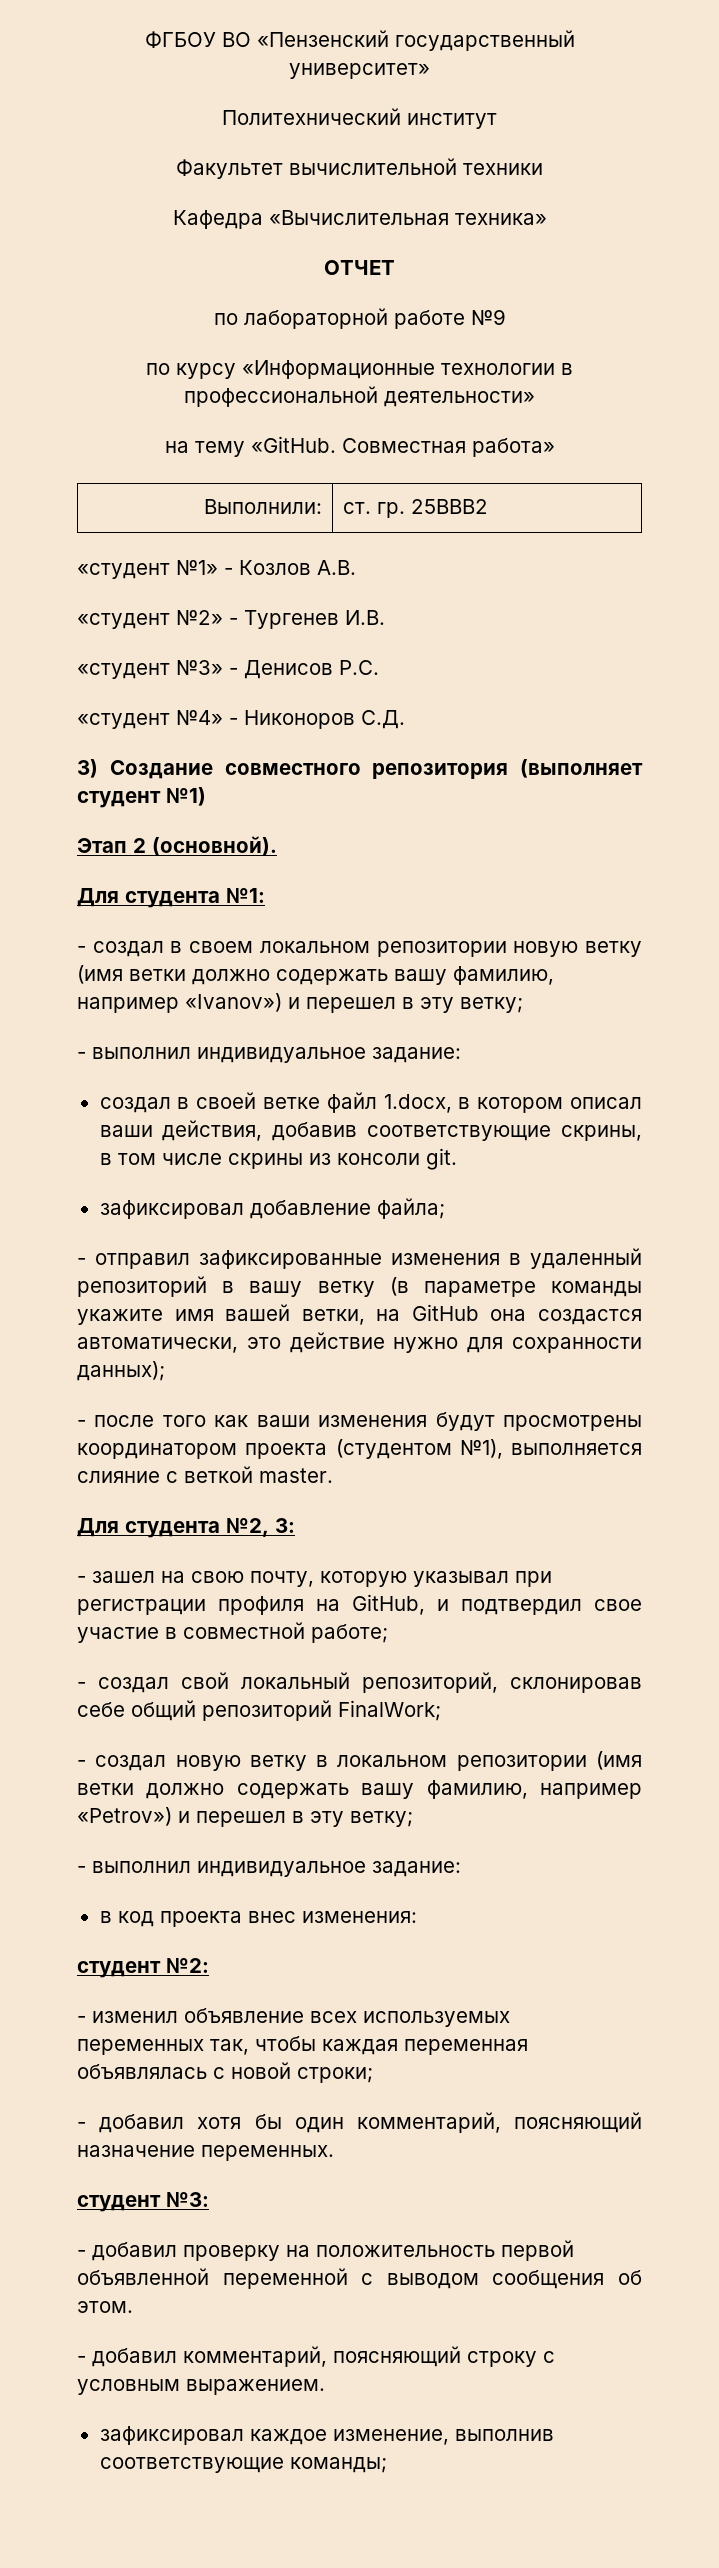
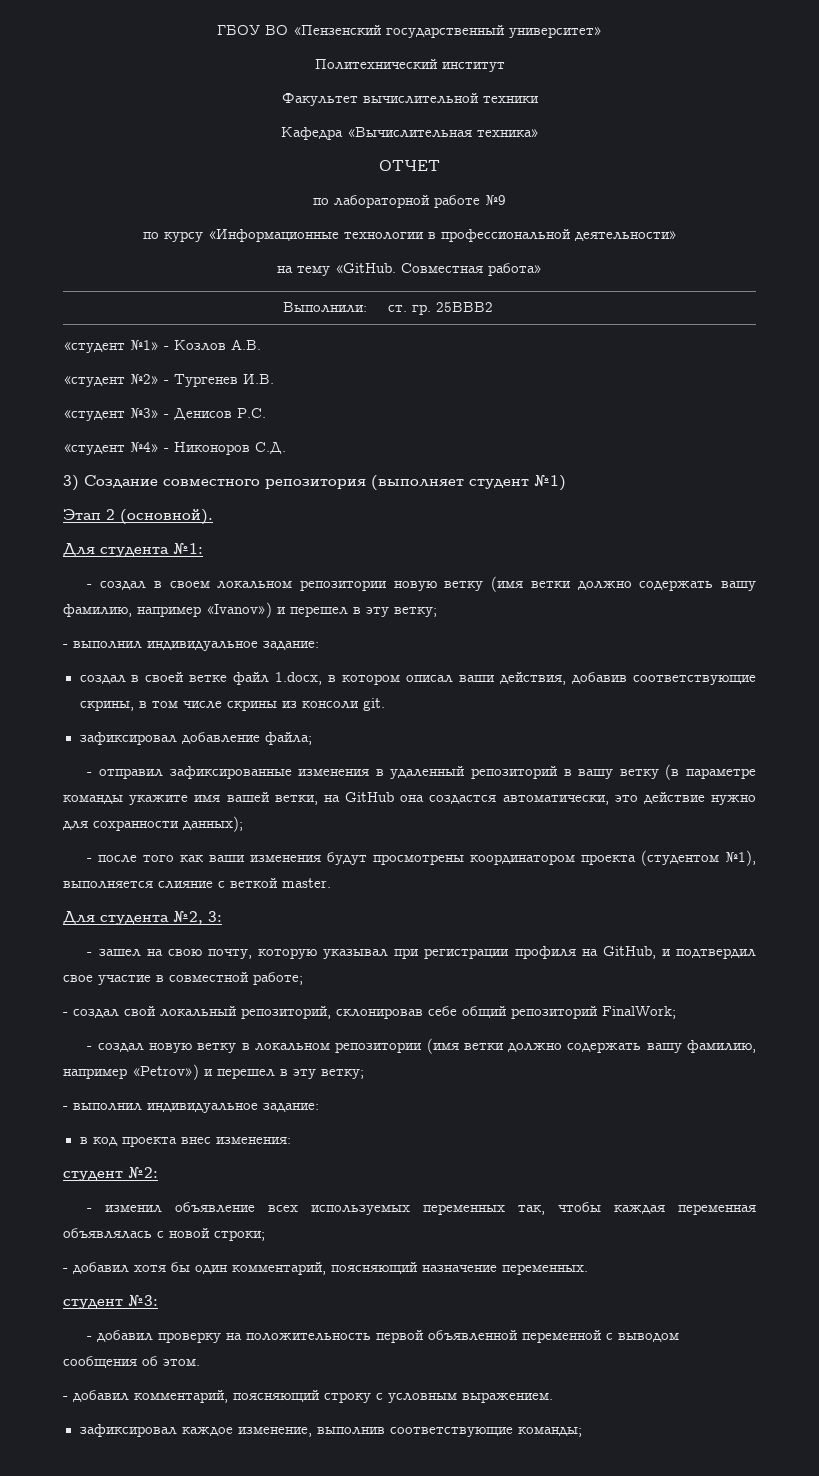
[144,31,216,48] ФГБОУ -> [217,25,260,35] ГБОУ

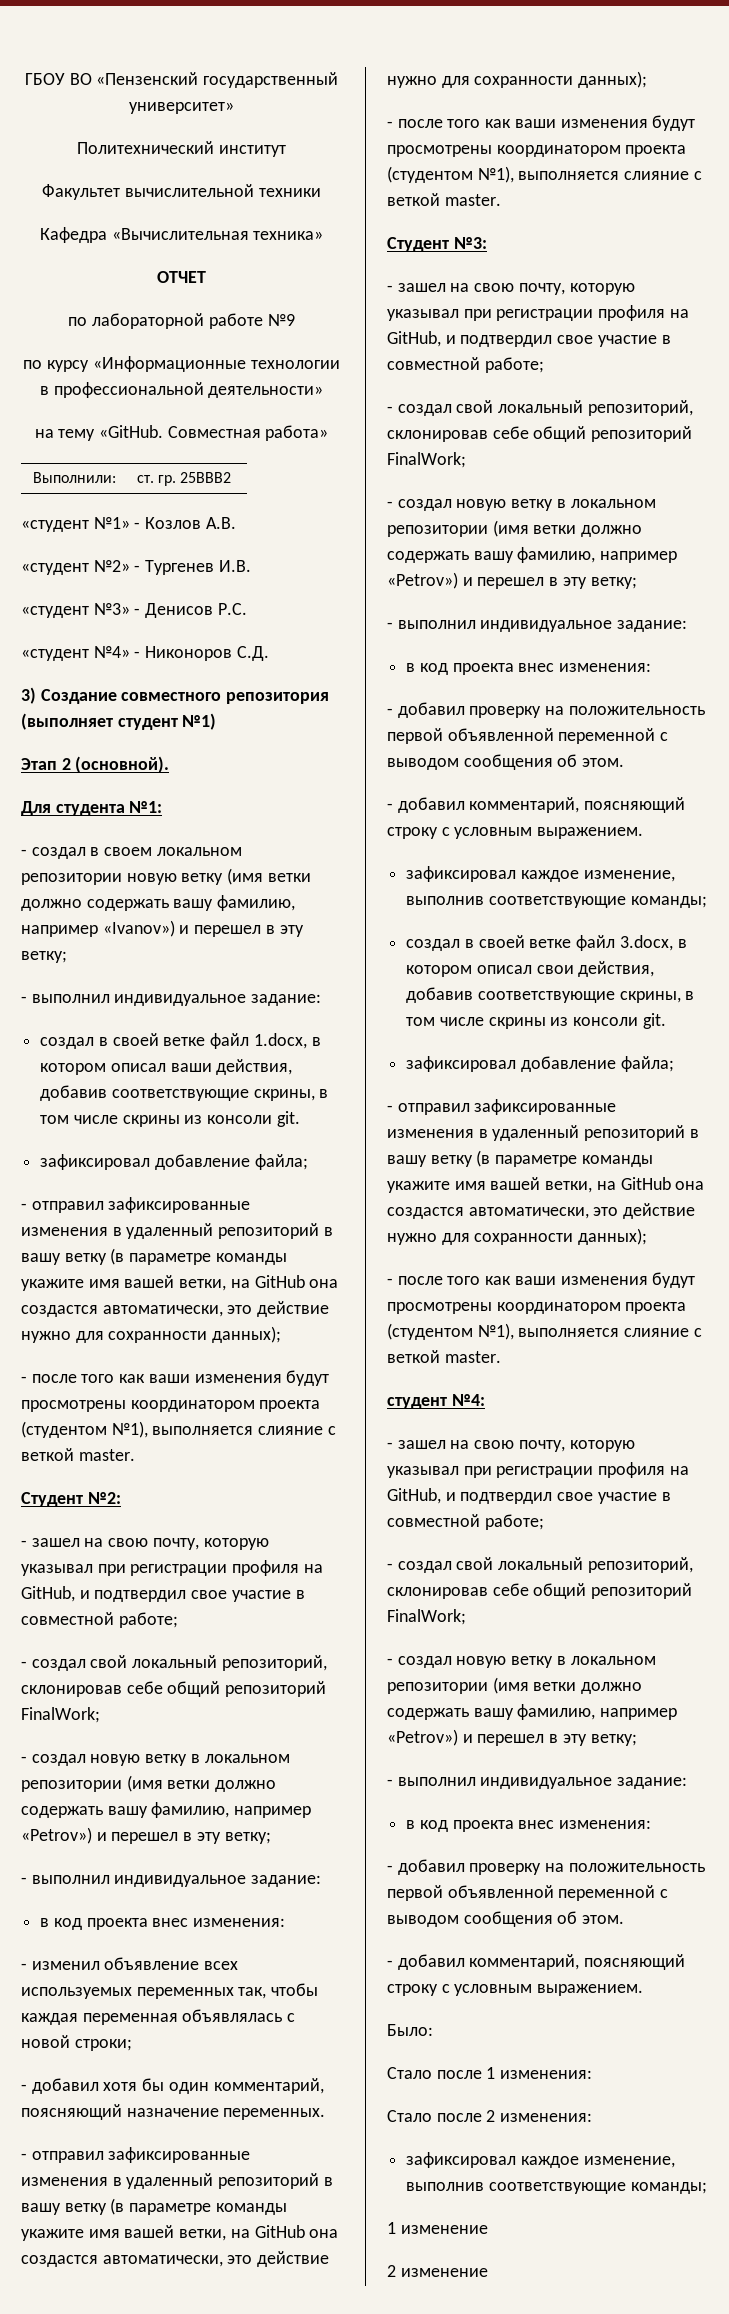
[63,910,222,925] Для студента №2, 3: -> [21,1492,121,1507] Студент №2:
[63,1166,158,1181] // студент №2: -> (286, 1922) none
[63,1294,158,1309] студент №3: -> [21,2147,251,2163] [21,2173,333,2189] [21,2198,287,2215] [21,2225,339,2241] [21,2251,330,2267] [387,71,648,88] [387,115,696,131] [387,145,687,157] [387,166,702,183] [387,193,501,206] [387,237,487,252] [387,283,635,295] [387,305,689,321] [387,331,671,347] [387,357,544,373] [387,400,693,416] [387,426,693,442] [387,452,466,468] [387,499,656,511] [387,520,643,537] [387,547,678,563] [387,572,637,589] [387,620,688,632] [406,663,652,675] - отправил зафиксированные изменения в удаленный репозиторий в вашу ветку (в параметре команды укажите имя вашей ветки, на GitHub она создастся автоматически, это действие нужно для сохранности данных); // - после того как ваши изменения будут просмотрены координатором проекта (студентом №1), выполняется слияние с веткой master. // Студент №3: // - зашел на свою почту, которую указывал при регистрации профиля на GitHub, и подтвердил свое участие в совместной работе; // - создал свой локальный репозиторий, склонировав себе общий репозиторий FinalWork; // - создал новую ветку в локальном репозитории (имя ветки должно содержать вашу фамилию, например «Petrov») и перешел в эту ветку; // - выполнил индивидуальное задание: // в код проекта внес изменения:
(582, 1432) none -> [406,935,687,951] [406,961,655,977] [406,987,695,1003] [406,1013,666,1029] [406,1056,674,1072] [387,1099,617,1115] [387,1125,699,1141] [387,1150,653,1167] [387,1177,705,1193] [387,1203,696,1219] [387,1228,648,1245] [387,1272,696,1288] [387,1302,687,1314] [387,1323,702,1340] [387,1350,501,1363] [387,1394,485,1409] [387,1440,635,1452] [387,1462,689,1478] [387,1488,671,1504] [387,1514,544,1530] [387,1557,693,1573] [387,1583,693,1599] [387,1609,466,1625] [387,1656,656,1668] [387,1677,643,1694] [387,1704,678,1720] [387,1729,637,1746] [387,1777,688,1789] [406,1820,652,1832] [387,1859,705,1875] [387,1885,669,1901] [387,1911,625,1927] [387,1954,686,1970] [387,1984,644,1996] [387,2024,433,2036] [387,2067,593,2079] [387,2110,593,2122] [406,2152,675,2168] [406,2182,707,2194] [387,2222,488,2234] [387,2265,488,2277] // создал в своей ветке файл 3.docx, в котором описал свои действия, добавив соответствующие скрины, в том числе скрины из консоли git. // зафиксировал добавление файла; // - отправил зафиксированные изменения в удаленный репозиторий в вашу ветку (в параметре команды укажите имя вашей ветки, на GitHub она создастся автоматически, это действие нужно для сохранности данных); // - после того как ваши изменения будут просмотрены координатором проекта (студентом №1), выполняется слияние с веткой master. // студент №4: // - зашел на свою почту, которую указывал при регистрации профиля на GitHub, и подтвердил свое участие в совместной работе; // - создал свой локальный репозиторий, склонировав себе общий репозиторий FinalWork; // - создал новую ветку в локальном репозитории (имя ветки должно содержать вашу фамилию, например «Petrov») и перешел в эту ветку; // - выполнил индивидуальное задание: // в код проекта внес изменения: // - добавил проверку на положительность первой объявленной переменной с выводом сообщения об этом. // - добавил комментарий, поясняющий строку с условным выражением. // Было: // Стало после 1 изменения: // Стало после 2 изменения: // зафиксировал каждое изменение, выполнив соответствующие команды; // 1 изменение // 2 изменение

